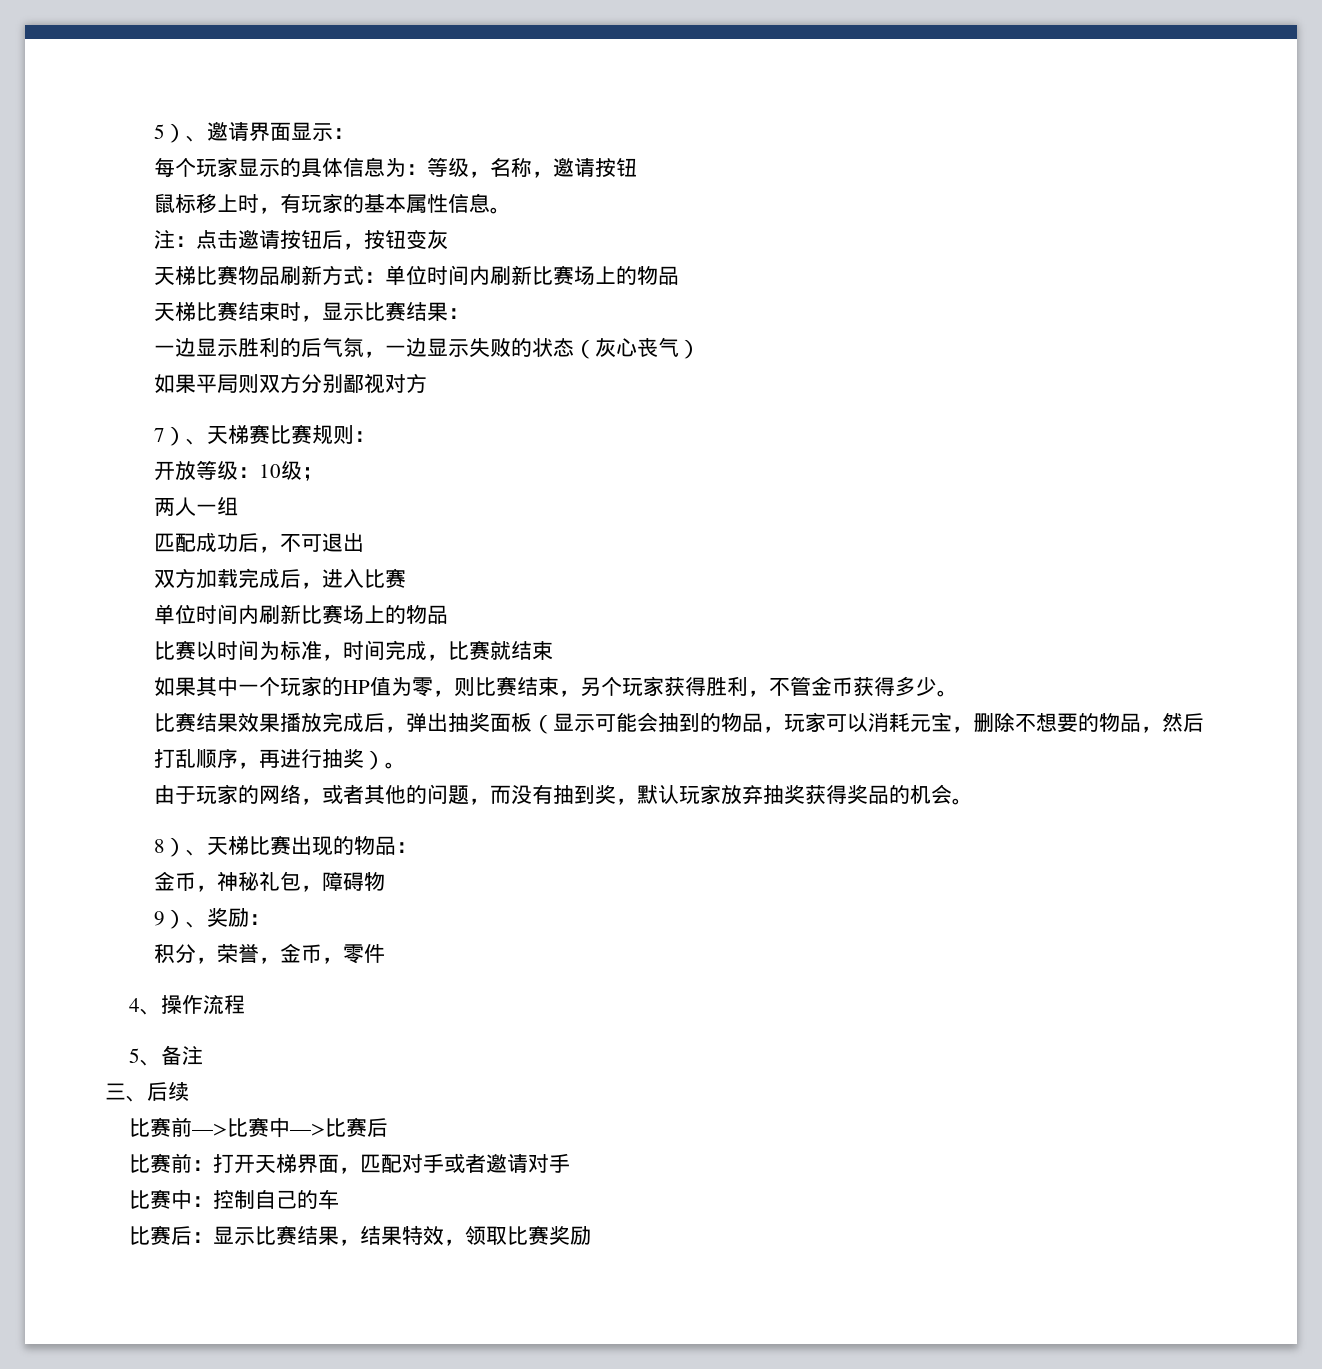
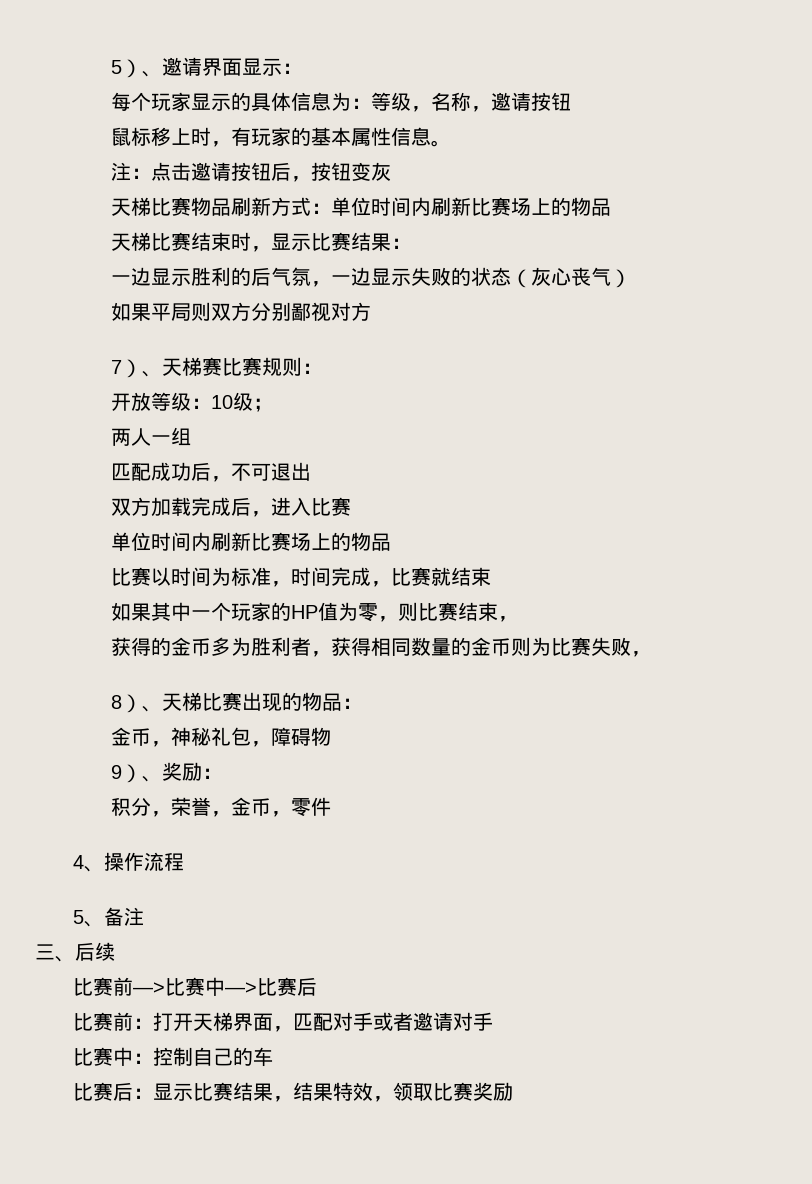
[579,676,958,697] [153,712,1204,734] [153,748,406,770] [153,784,973,805] 另个玩家获得胜利，不管金币获得多少。 // 比赛结果效果播放完成后，弹出抽奖面板（显示可能会抽到的物品，玩家可以消耗元宝，删除不想要的物品，然后打乱顺序，再进行抽奖）。 // 由于玩家的网络，或者其他的问题，而没有抽到奖，默认玩家放弃抽奖获得奖品的机会。 -> [110,637,651,657] // 获得的金币多为胜利者，获得相同数量的金币则为比赛失败，

